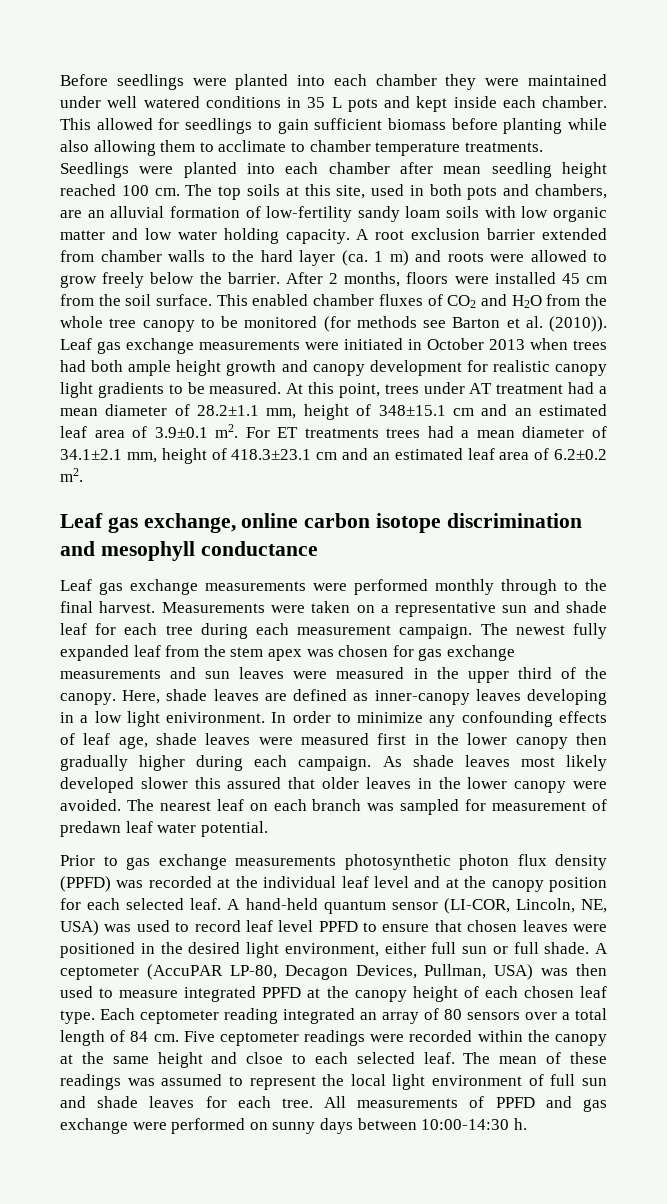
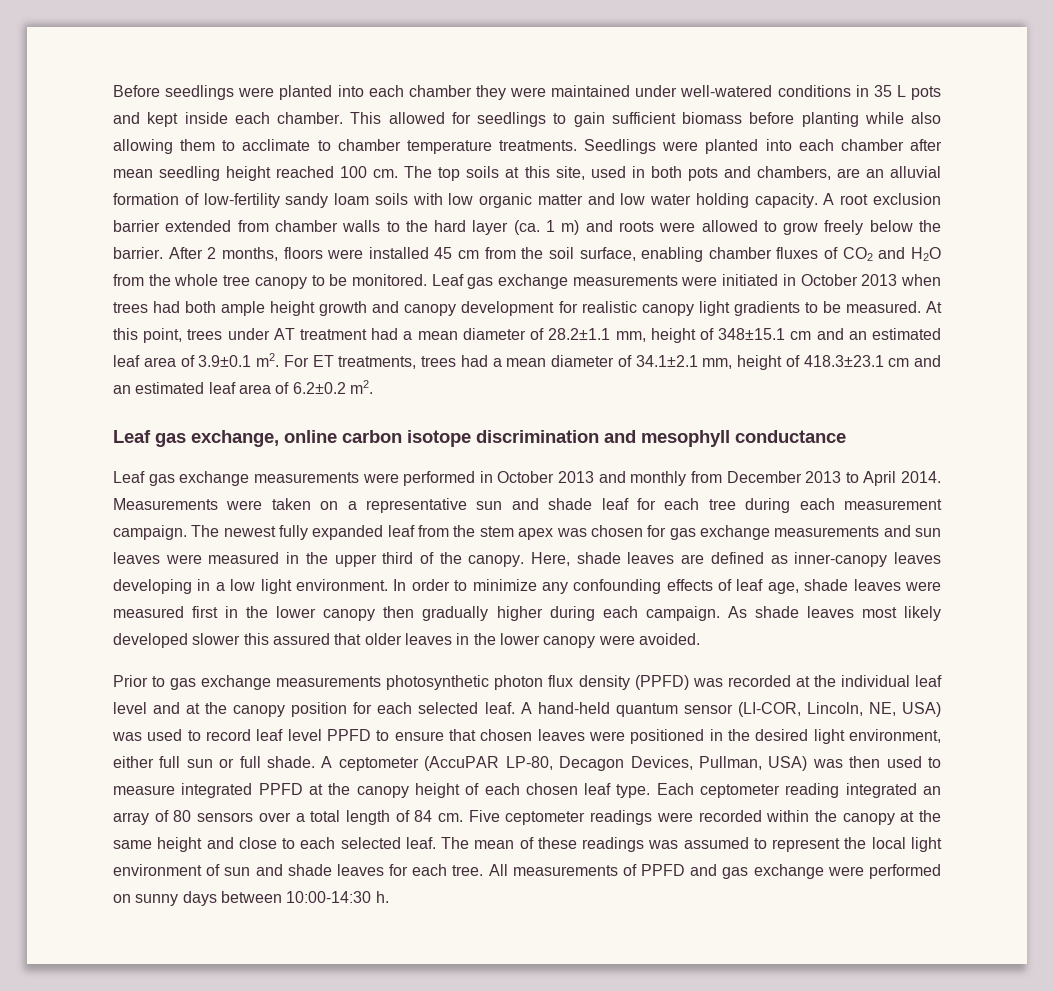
[107,96,200,108] well watered -> [680,85,773,97] well-watered
[156,294,309,306] surface. This enabled -> [579,247,704,262] surface, enabling
[244,316,607,332] monitored (for methods see Barton et al. (2010)). -> [351,274,427,286] monitored.
[304,428,379,438] treatments -> [338,356,417,369] treatments,
[435,579,607,595] [60,601,156,613] monthly through to the final harvest. -> [479,471,941,486] in October 2013 and monthly from December 2013 to April 2014.
[166,712,266,723] enivironment. -> [295,579,388,591] environment.
[126,799,608,815] [60,821,268,837] The nearest leaf on each branch was sampled for measurement of predawn leaf water potential. -> (700, 639) none
[246,1052,284,1064] clsoe -> [238,837,277,849] close
[550,1074,576,1086] full -> (221, 870) none

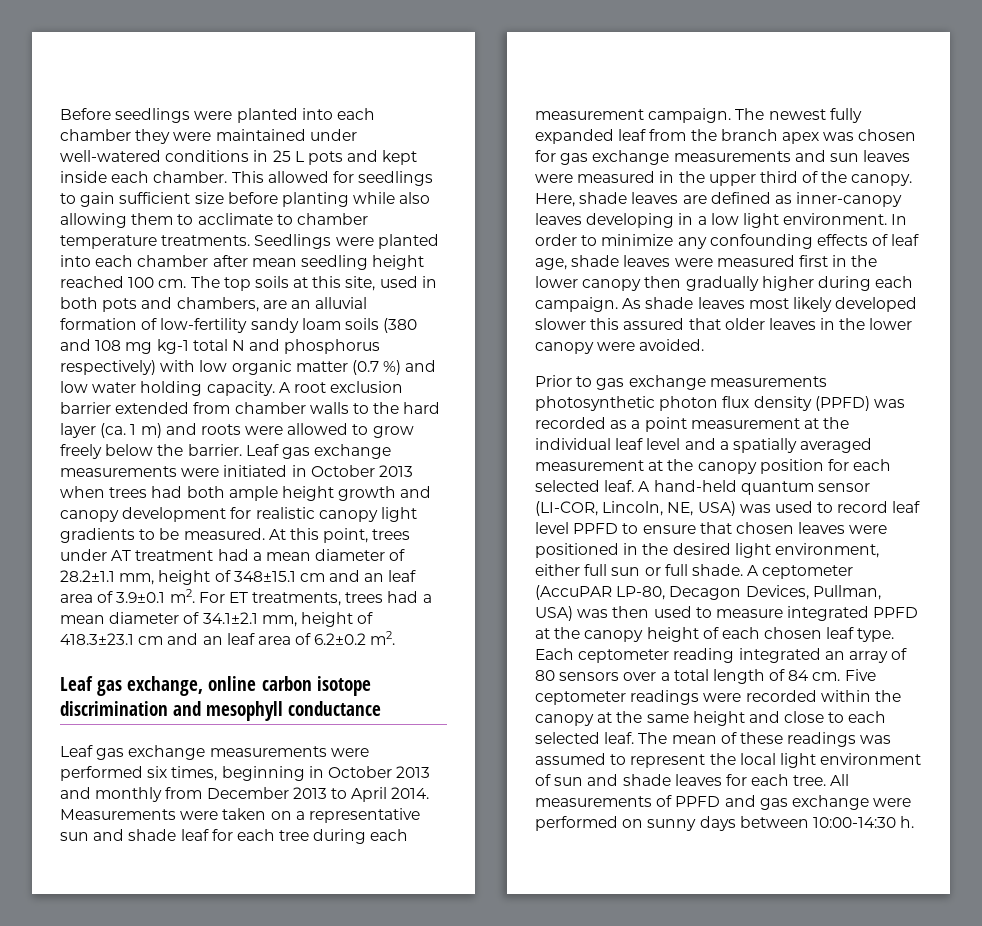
[873,85,892,97] 35 -> [272,150,291,162] 25
[682,112,742,124] biomass -> [194,192,224,204] size
(408, 199) none -> [383,318,418,333] [60,339,381,354] [60,360,156,375] (380 and 108 mg kg-1 total N and phosphorus respectively)
(583, 199) none -> [351,360,402,375] (0.7 %)
[168,247,942,262] [113,274,427,289] After 2 months, floors were installed 45 cm from the soil surface, enabling chamber fluxes of CO2 and H2O from the whole tree canopy to be monitored. -> (242, 450) none
[872,328,942,340] estimated -> (385, 577) none
[135,382,205,394] estimated -> (223, 640) none
(476, 478) none -> [147,766,305,781] six times, beginning
[479,526,514,537] stem -> [720,129,778,141] branch
(791, 681) none -> [610,417,800,432] as a point measurement
(181, 708) none -> [719,438,873,453] [535,460,644,471] a spatially averaged measurement

